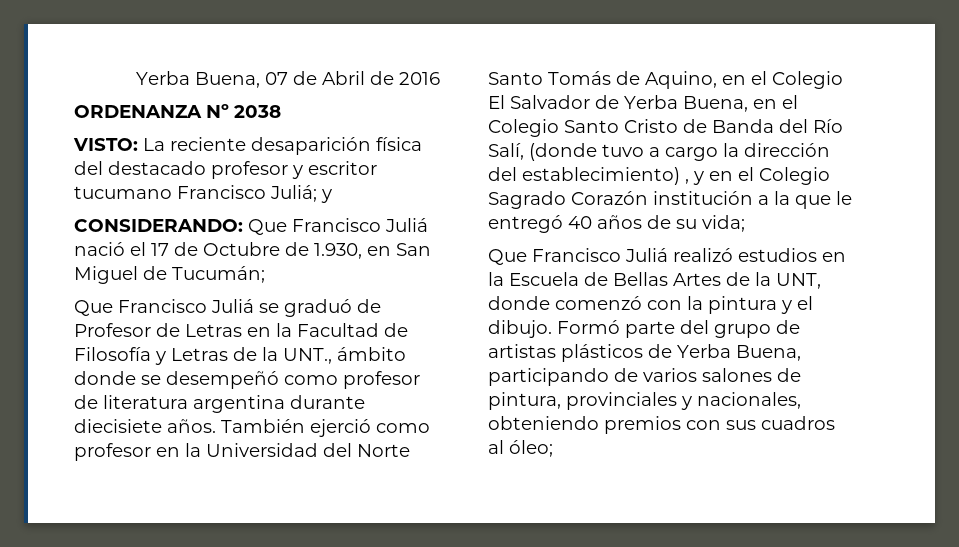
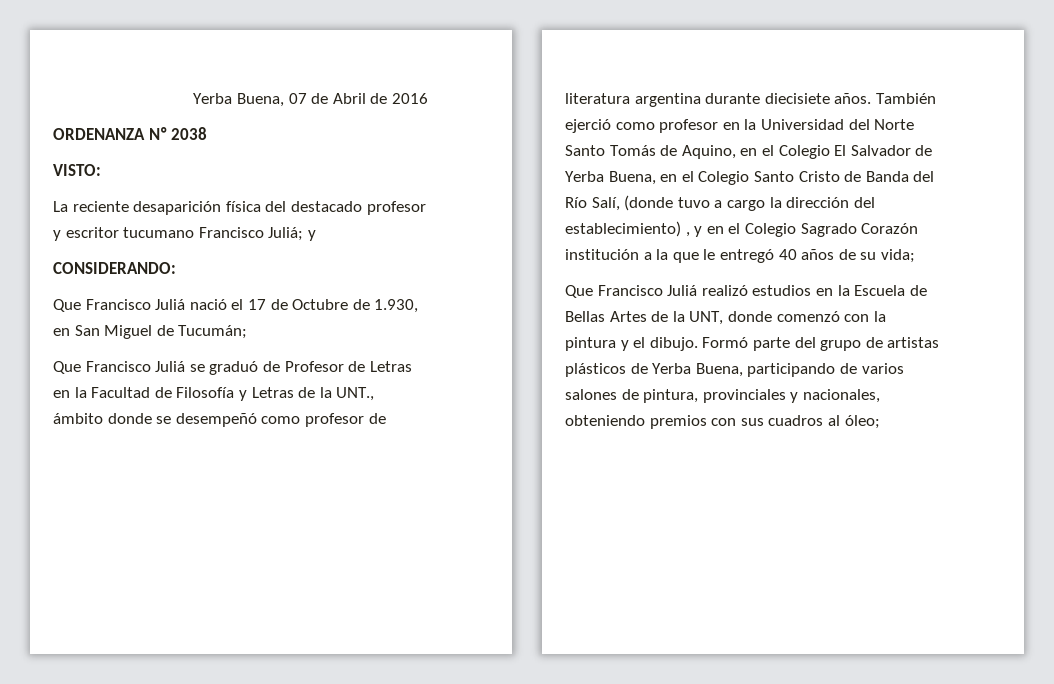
(138, 144) none -> (101, 170) //
(243, 225) none -> (176, 268) //

